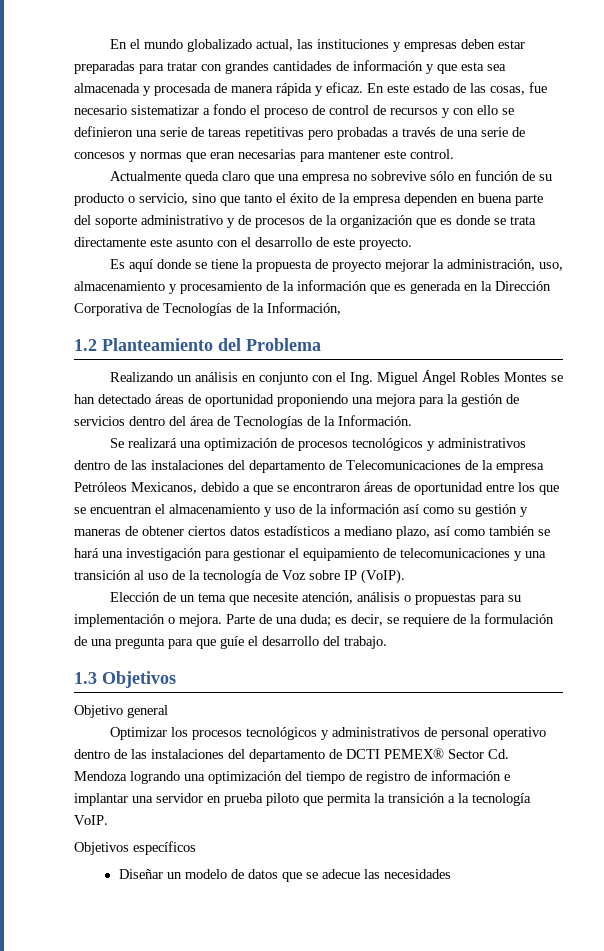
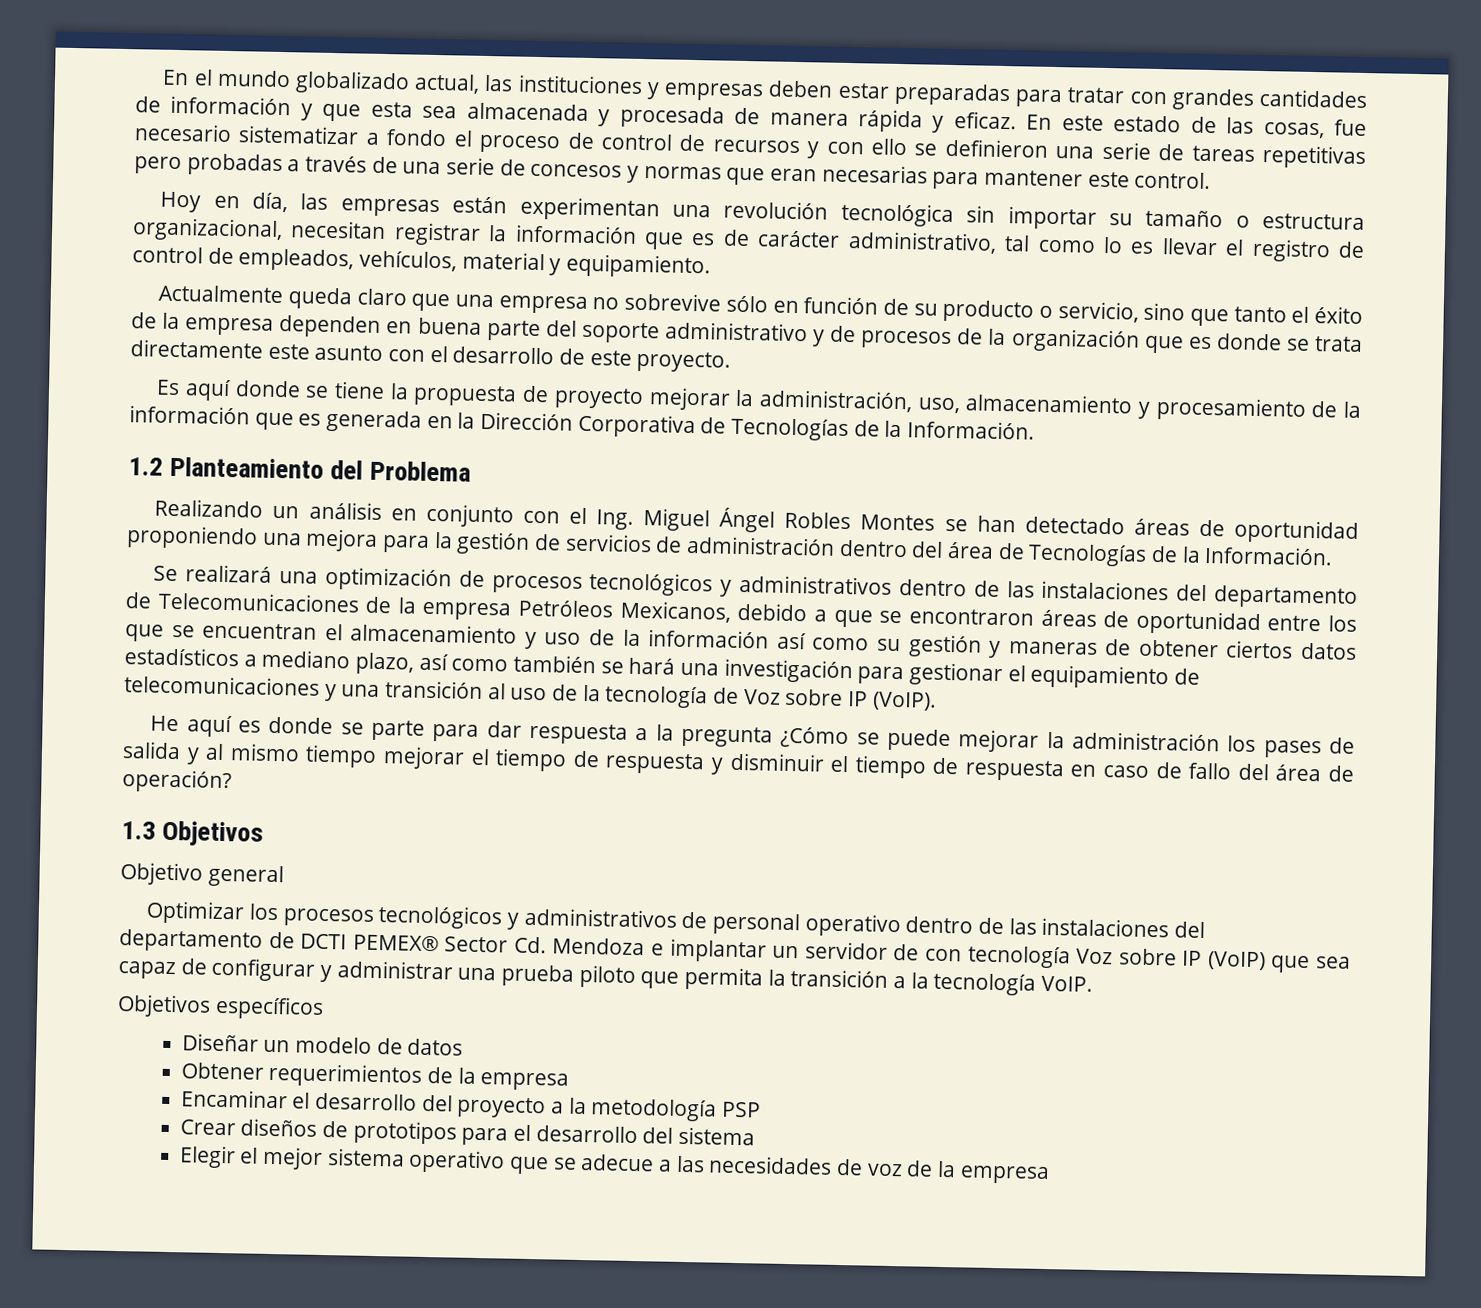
(454, 154) none -> [160,191,1365,231] [132,217,1365,263] [132,246,712,279] // Hoy en día, las empresas están experimentan una revolución tecnológica sin importar su tamaño o estructura organizacional, necesitan registrar la información que es de carácter administrativo, tal como lo es llevar el registro de control de empleados, vehículos, material y equipamiento.
[267,302,341,315] Información, -> [907,420,1036,440] Información.
(125, 421) none -> [655,535,836,556] de administración
[109,592,521,605] [74,613,554,627] [74,636,387,649] Elección de un tema que necesite atención, análisis o propuestas para su implementación o mejora. Parte de una duda; es decir, se requiere de la formulación de una pregunta para que guíe el desarrollo del trabajo. -> [150,715,1355,759] [122,741,1354,782] [122,769,232,794] He aquí es donde se parte para dar respuesta a la pregunta ¿Cómo se puede mejorar la administración los pases de salida y al mismo tiempo mejorar el tiempo de respuesta y disminuir el tiempo de respuesta en caso de fallo del área de operación?
[130,770,510,784] [74,793,221,806] logrando una optimización del tiempo de registro de información e implantar una servidor en -> [651,938,1351,974] [118,957,497,983] e implantar un servidor de con tecnología Voz sobre IP (VoIP) que sea capaz de configurar y administrar una
(278, 874) none -> [180,1062,570,1091] [180,1089,762,1122] [179,1118,756,1146] [178,1145,506,1174] // Obtener requerimientos de la empresa // Encaminar el desarrollo del proyecto a la metodología PSP // Crear diseños de prototipos para el desarrollo del sistema // Elegir el mejor sistema operativo
(360, 874) none -> [658,1159,673,1172] a
(451, 874) none -> [836,1158,1050,1185] de voz de la empresa

